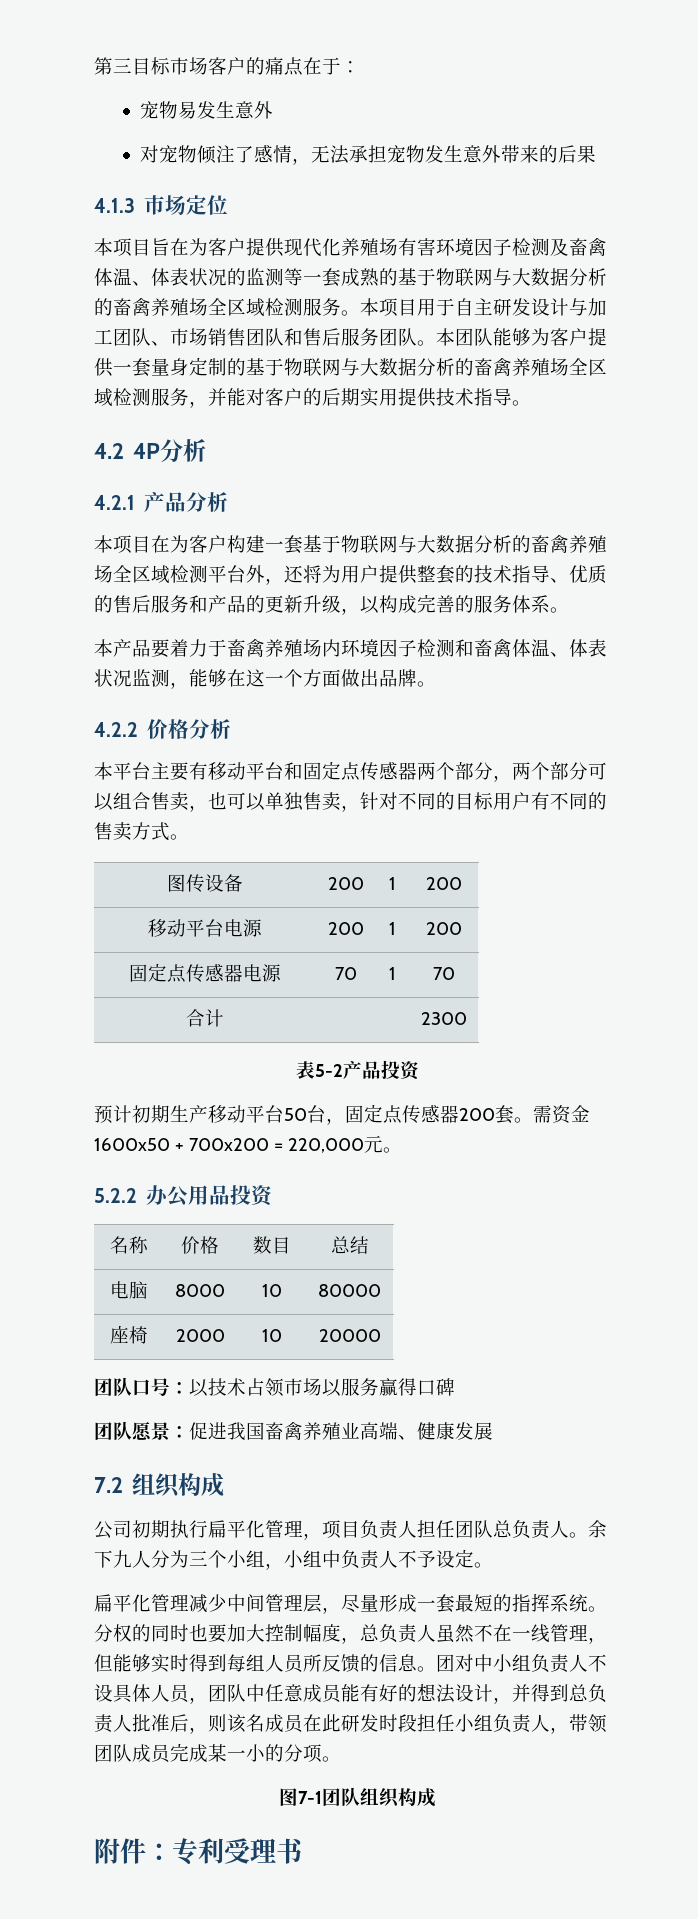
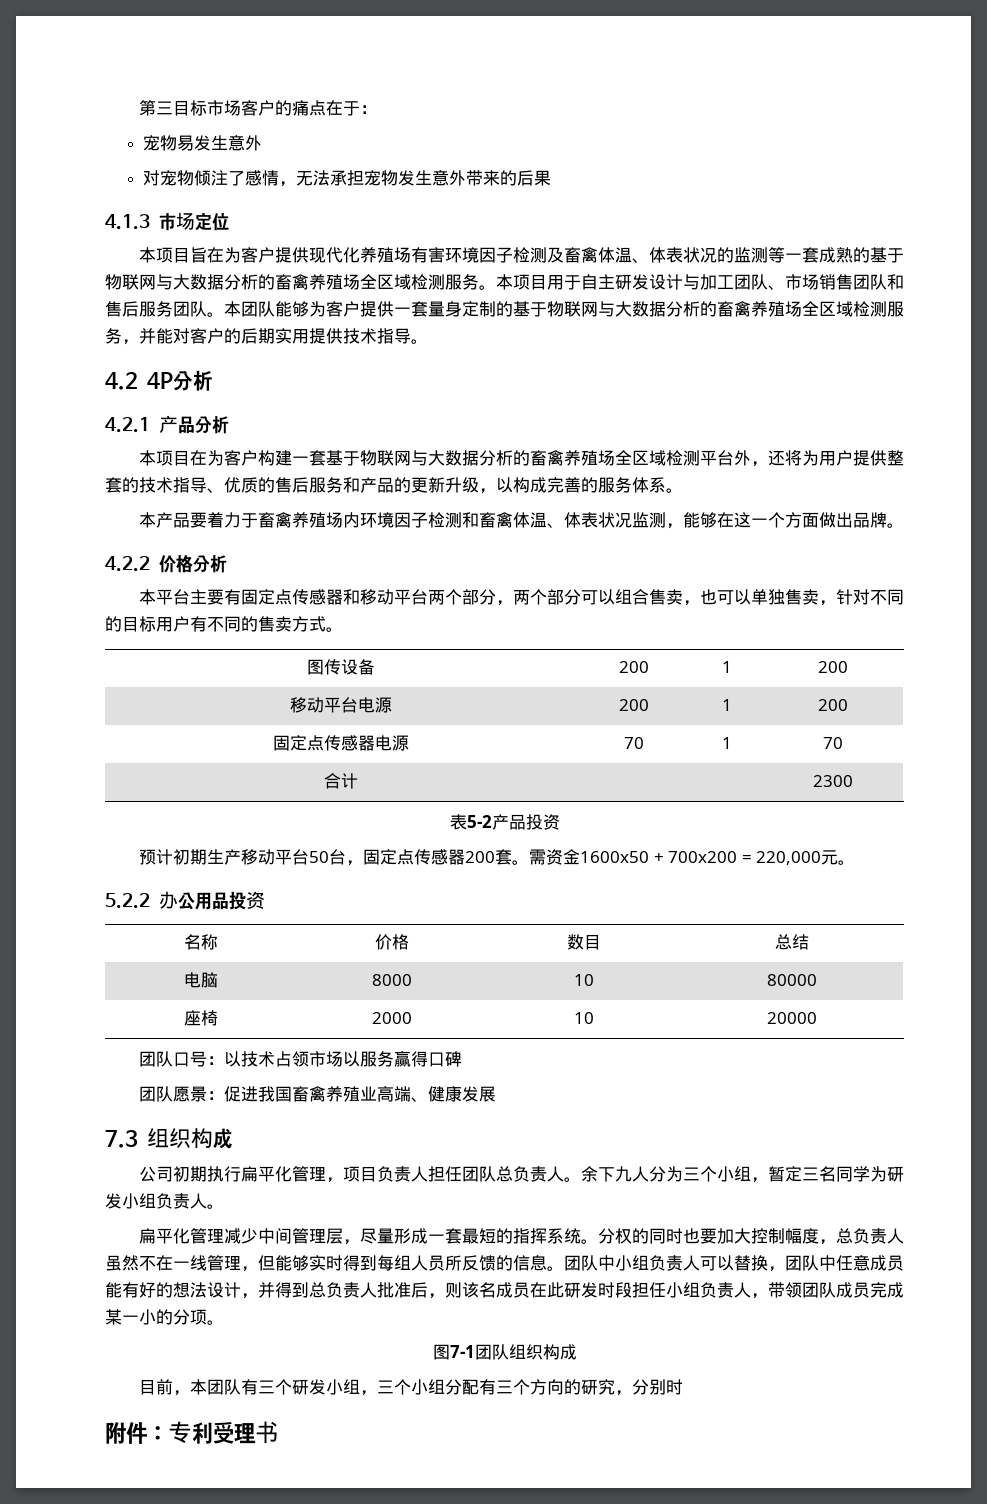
[208,761,417,781] 移动平台和固定点传感器 -> [240,589,428,605] 固定点传感器和移动平台
[94,1477,123,1493] 7.2 -> [105,1130,138,1148] 7.3
[284,1549,474,1569] 小组中负责人不予设定 -> [767,1166,904,1182] [105,1193,207,1209] 暂定三名同学为研发小组负责人
[455,1654,474,1672] 对 -> [581,1255,598,1271] 队
[588,1654,607,1672] [94,1684,190,1703] 不设具体人员 -> [700,1255,768,1271] 可以替换
(436, 1797) none -> [138,1379,683,1396] // 目前，本团队有三个研发小组，三个小组分配有三个方向的研究，分别时

